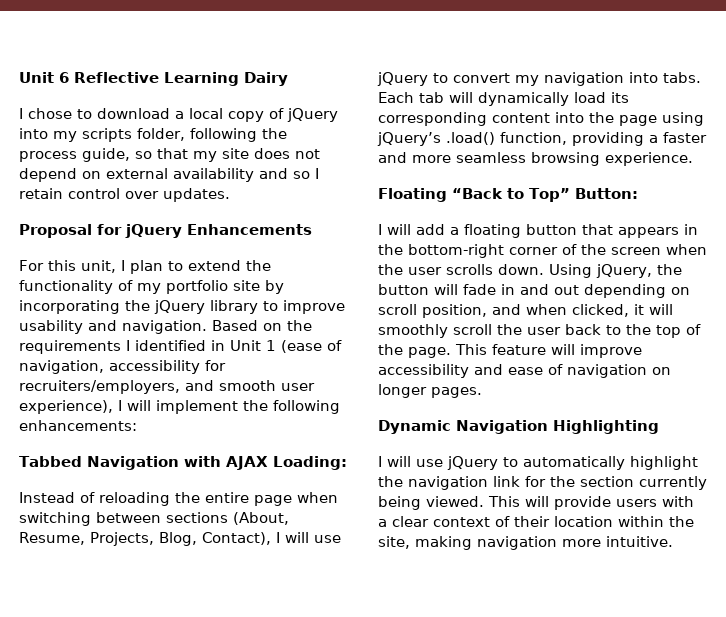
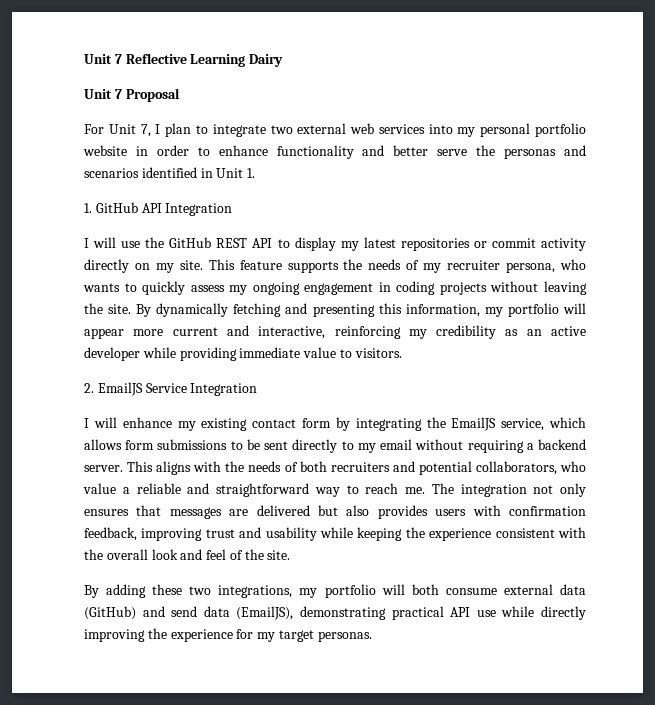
[19,72,69,83] Unit 6 -> [84,54,122,64] Unit 7
[19,108,338,122] [19,128,287,142] [19,148,320,162] [19,168,319,182] [19,188,230,202] [19,224,312,238] I chose to download a local copy of jQuery into my scripts folder, following the process guide, so that my site does not depend on external availability and so I retain control over updates. // Proposal for jQuery Enhancements -> [84,88,180,102] Unit 7 Proposal
[48,260,116,273] this unit, -> [108,124,151,137] Unit 7,
[188,260,271,271] [19,280,284,294] [19,300,345,314] [19,320,312,334] [19,340,342,354] [19,360,226,374] [19,380,315,394] [19,400,340,414] [19,420,137,431] [19,456,347,470] [19,492,338,506] [19,512,289,526] [19,532,341,546] [377,72,701,86] [378,92,629,106] [378,112,704,126] [377,132,707,146] [378,152,693,166] [378,188,638,202] [378,224,698,238] [378,244,707,258] [378,264,682,278] [378,284,690,298] [378,304,673,318] [378,324,701,338] [378,344,642,358] [378,364,671,378] [378,384,482,398] [378,420,659,434] [378,456,698,470] [378,476,707,490] [378,496,694,510] [378,516,694,527] [378,536,673,550] extend the functionality of my portfolio site by incorporating the jQuery library to improve usability and navigation. Based on the requirements I identified in Unit 1 (ease of navigation, accessibility for recruiters/employers, and smooth user experience), I will implement the following enhancements: // Tabbed Navigation with AJAX Loading: // Instead of reloading the entire page when switching between sections (About, Resume, Projects, Blog, Contact), I will use jQuery to convert my navigation into tabs. Each tab will dynamically load its corresponding content into the page using jQuery’s .load() function, providing a faster and more seamless browsing experience. // Floating “Back to Top” Button: // I will add a floating button that appears in the bottom-right corner of the screen when the user scrolls down. Using jQuery, the button will fade in and out depending on scroll position, and when clicked, it will smoothly scroll the user back to the top of the page. This feature will improve accessibility and ease of navigation on longer pages. // Dynamic Navigation Highlighting // I will use jQuery to automatically highlight the navigation link for the section currently being viewed. This will provide users with a clear context of their location within the site, making navigation more intuitive. -> [212,123,586,137] [83,145,586,159] [84,167,256,178] [84,202,233,216] [84,237,586,251] [84,259,586,273] [83,281,587,295] [84,303,586,317] [84,325,586,339] [84,347,402,361] [84,382,258,396] [84,417,586,431] [84,439,586,453] [84,461,586,475] [83,483,586,497] [84,505,586,519] [84,527,586,541] [84,549,291,560] [84,584,586,598] [84,606,587,620] [84,628,372,642] integrate two external web services into my personal portfolio website in order to enhance functionality and better serve the personas and scenarios identified in Unit 1. // 1. GitHub API Integration // I will use the GitHub REST API to display my latest repositories or commit activity directly on my site. This feature supports the needs of my recruiter persona, who wants to quickly assess my ongoing engagement in coding projects without leaving the site. By dynamically fetching and presenting this information, my portfolio will appear more current and interactive, reinforcing my credibility as an active developer while providing immediate value to visitors. // 2. EmailJS Service Integration // I will enhance my existing contact form by integrating the EmailJS service, which allows form submissions to be sent directly to my email without requiring a backend server. This aligns with the needs of both recruiters and potential collaborators, who value a reliable and straightforward way to reach me. The integration not only ensures that messages are delivered but also provides users with confirmation feedback, improving trust and usability while keeping the experience consistent with the overall look and feel of the site. // By adding these two integrations, my portfolio will both consume external data (GitHub) and send data (EmailJS), demonstrating practical API use while directly improving the experience for my target personas.

